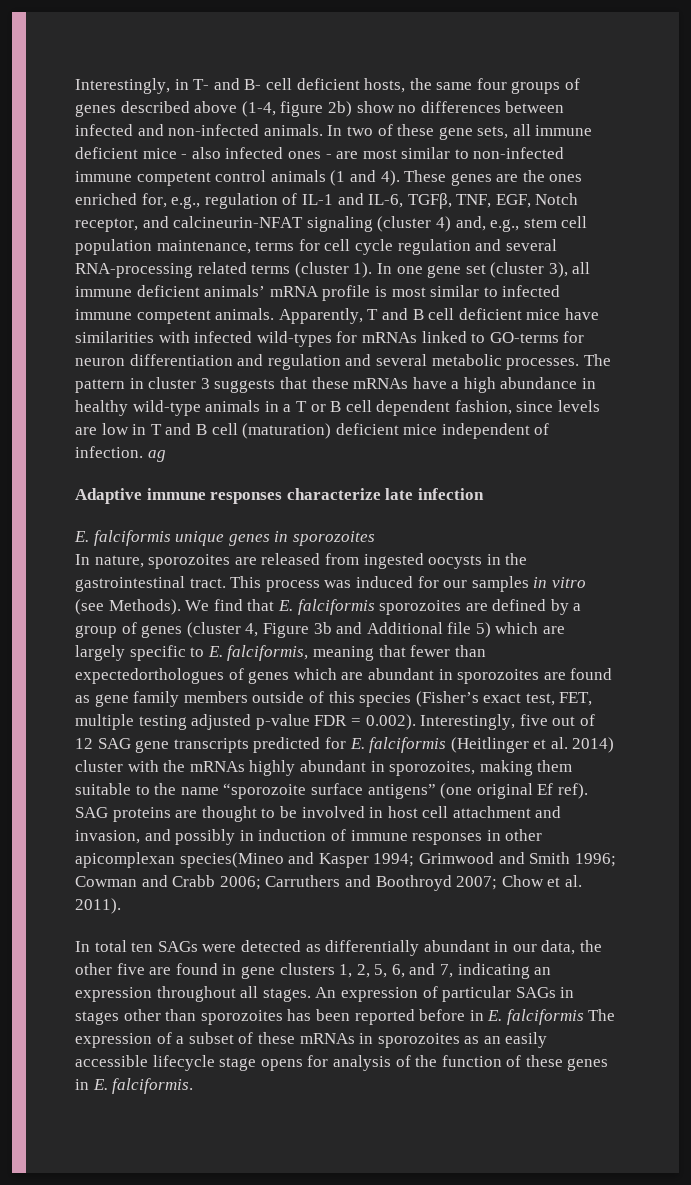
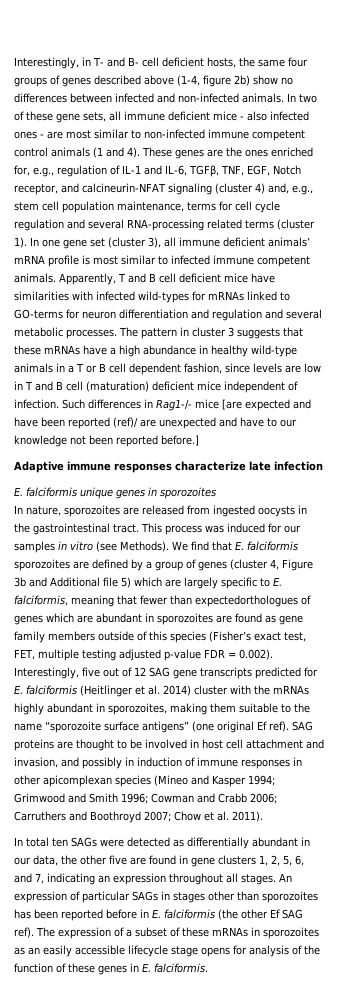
[147,450,166,462] ag -> [62,399,311,411] [14,417,297,429] [14,435,199,447] Such differences in Rag1-/- mice [are expected and have been reported (ref)/ are unexpected and have to our knowledge not been reported before.]
[179,852,284,868] species(Mineo -> [115,775,188,787] species (Mineo
(584, 1017) none -> [218,909,303,920] [14,927,34,938] (the other Ef SAG ref).

